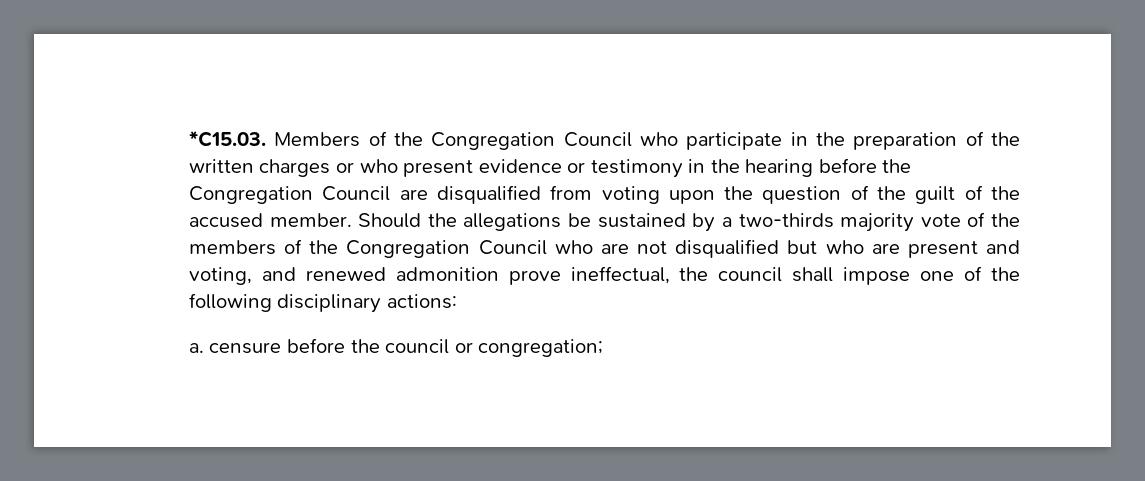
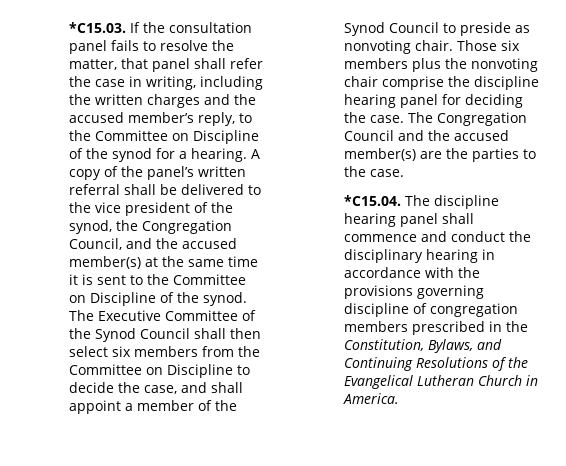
[274,131,1020,150] [188,158,912,178] [188,185,1020,204] [188,212,1021,232] [188,239,1020,258] [188,266,1021,285] [188,293,458,313] [188,338,604,357] Members of the Congregation Council who participate in the preparation of the written charges or who present evidence or testimony in the hearing before the Congregation Council are disqualified from voting upon the question of the guilt of the accused member. Should the allegations be sustained by a two-thirds majority vote of the members of the Congregation Council who are not disqualified but who are present and voting, and renewed admonition prove ineffectual, the council shall impose one of the following disciplinary actions: // a. censure before the council or congregation; -> [129,22,252,33] [68,40,234,54] [68,58,263,72] [68,76,263,90] [68,94,256,108] [68,112,252,126] [68,130,259,144] [68,148,260,162] [68,166,246,180] [68,184,261,195] [68,202,233,216] [68,220,232,234] [68,238,237,250] [68,256,258,269] [68,274,246,285] [68,292,247,306] [68,310,256,321] [68,328,261,342] [68,346,260,357] [68,364,250,378] [68,382,243,394] [68,400,237,414] [343,22,530,36] [343,40,520,54] [343,58,538,72] [343,76,539,90] [343,94,523,108] [343,112,527,126] [343,130,509,141] [343,148,536,162] [343,166,404,177] [343,195,499,209] [343,213,474,227] [343,231,531,242] [343,249,495,263] [343,267,480,278] [343,285,484,299] [343,303,518,317] [343,321,528,335] [343,339,502,353] [343,357,528,371] [343,375,538,389] [342,393,399,404] If the consultation panel fails to resolve the matter, that panel shall refer the case in writing, including the written charges and the accused member’s reply, to the Committee on Discipline of the synod for a hearing. A copy of the panel’s written referral shall be delivered to the vice president of the synod, the Congregation Council, and the accused member(s) at the same time it is sent to the Committee on Discipline of the synod. The Executive Committee of the Synod Council shall then select six members from the Committee on Discipline to decide the case, and shall appoint a member of the Synod Council to preside as nonvoting chair. Those six members plus the nonvoting chair comprise the discipline hearing panel for deciding the case. The Congregation Council and the accused member(s) are the parties to the case. // *C15.04. The discipline hearing panel shall commence and conduct the disciplinary hearing in accordance with the provisions governing discipline of congregation members prescribed in the Constitution, Bylaws, and Continuing Resolutions of the Evangelical Lutheran Church in America.

